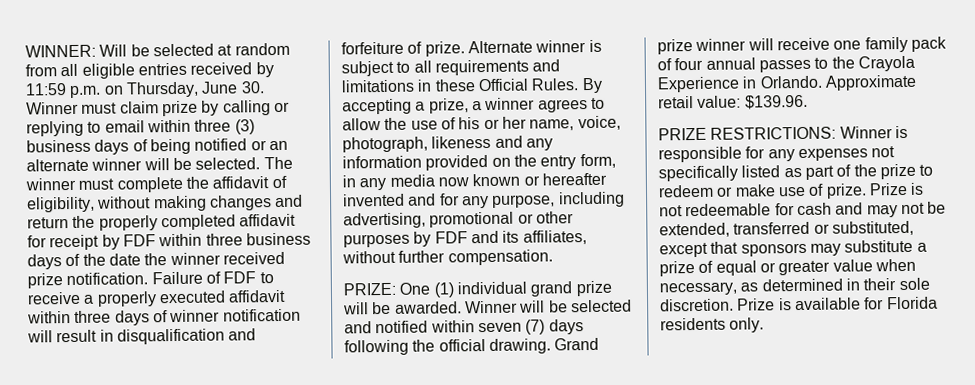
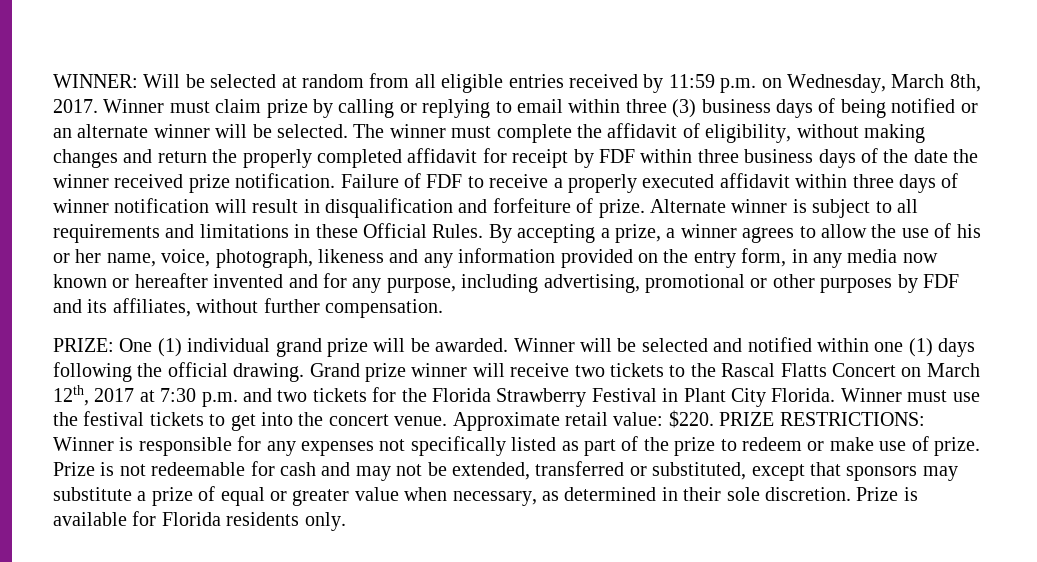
[125,81,265,98] Thursday, June 30. -> [786,74,981,93] [53,99,98,113] Wednesday, March 8th, 2017.
[477,319,546,335] seven (7) -> [874,338,933,357] one (1)
[833,36,947,53] [657,55,915,73] [657,75,823,93] one family pack of four annual passes to the Crayola Experience in Orlando. -> [574,363,980,377] [53,385,980,407] [53,411,448,431] two tickets to the Rascal Flatts Concert on March 12th, 2017 at 7:30 p.m. and two tickets for the Florida Strawberry Festival in Plant City Florida. Winner must use the festival tickets to get into the concert venue.
[744,94,808,110] $139.96. // -> [668,410,714,428] $220.

